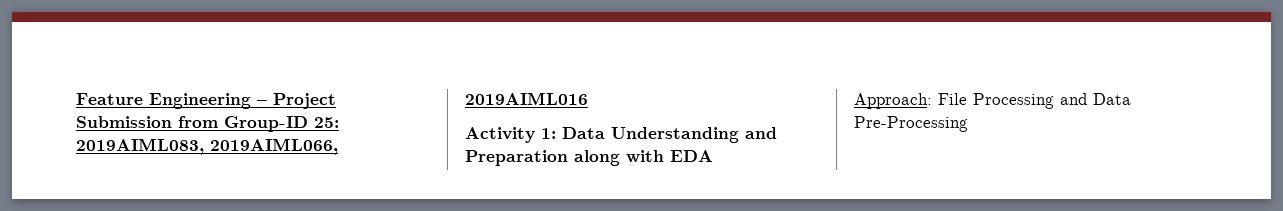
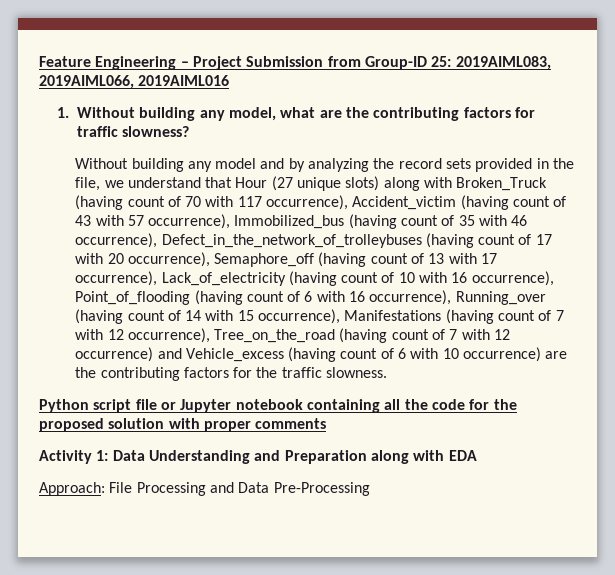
(588, 98) none -> [57,107,535,121] [77,126,190,137] [75,158,575,172] [75,176,548,191] [75,195,567,210] [75,214,528,229] [75,233,552,248] [75,252,498,267] [75,271,554,286] [75,290,546,305] [75,309,564,324] [75,328,511,343] [75,347,568,362] [75,367,388,381] [39,399,517,413] [39,418,327,432] // 1. Without building any model, what are the contributing factors for traffic slowness? // Without building any model and by analyzing the record sets provided in the file, we understand that Hour (27 unique slots) along with Broken_Truck (having count of 70 with 117 occurrence), Accident_victim (having count of 43 with 57 occurrence), Immobilized_bus (having count of 35 with 46 occurrence), Defect_in_the_network_of_trolleybuses (having count of 17 with 20 occurrence), Semaphore_off (having count of 13 with 17 occurrence), Lack_of_electricity (having count of 10 with 16 occurrence), Point_of_flooding (having count of 6 with 16 occurrence), Running_over (having count of 14 with 15 occurrence), Manifestations (having count of 7 with 12 occurrence), Tree_on_the_road (having count of 7 with 12 occurrence) and Vehicle_excess (having count of 6 with 10 occurrence) are the contributing factors for the traffic slowness. // Python script file or Jupyter notebook containing all the code for the proposed solution with proper comments

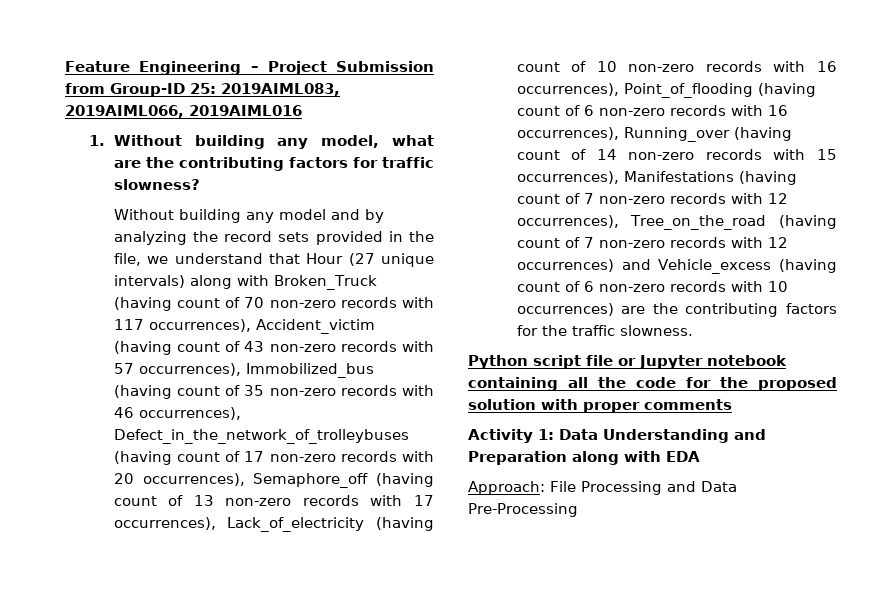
[345,176,380,191] slots) -> [113,275,185,288] intervals)
(202, 201) none -> [269,297,397,308] non-zero records
[266,195,349,210] occurrence), -> [148,319,251,332] occurrences),
(92, 220) none -> [269,341,397,352] non-zero records
[148,214,231,229] occurrence), -> [138,363,241,376] occurrences),
(475, 220) none -> [269,385,397,396] non-zero records
[75,233,158,248] occurrence), -> [138,407,241,420] occurrences),
(552, 239) none -> [269,451,397,462] non-zero records
[127,252,210,267] occurrence), -> [142,473,245,486] occurrences),
(445, 258) none -> [225,495,359,506] non-zero records
[75,271,158,286] occurrence), -> [113,517,216,530] occurrences),
[419,271,554,286] with 16 occurrence), -> [628,61,837,72] [516,83,619,96] non-zero records with 16 occurrences),
[316,290,452,305] with 16 occurrence), -> [598,105,788,116] [516,127,619,140] non-zero records with 16 occurrences),
(202, 315) none -> [628,149,762,160] non-zero records
[258,309,341,324] occurrence), -> [516,171,619,184] occurrences),
[75,328,210,343] with 12 occurrence), -> [598,193,788,204] [516,215,619,228] non-zero records with 12 occurrences),
[461,329,511,340] [75,347,154,362] with 12 occurrence) -> [598,237,788,248] [516,259,614,272] non-zero records with 12 occurrences)
(407, 353) none -> [598,281,726,292] non-zero records
[463,347,542,362] occurrence) -> [516,303,614,316] occurrences)

